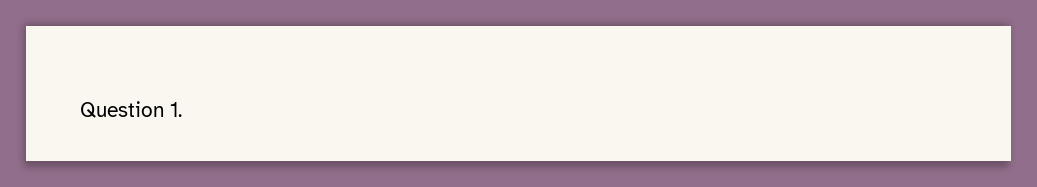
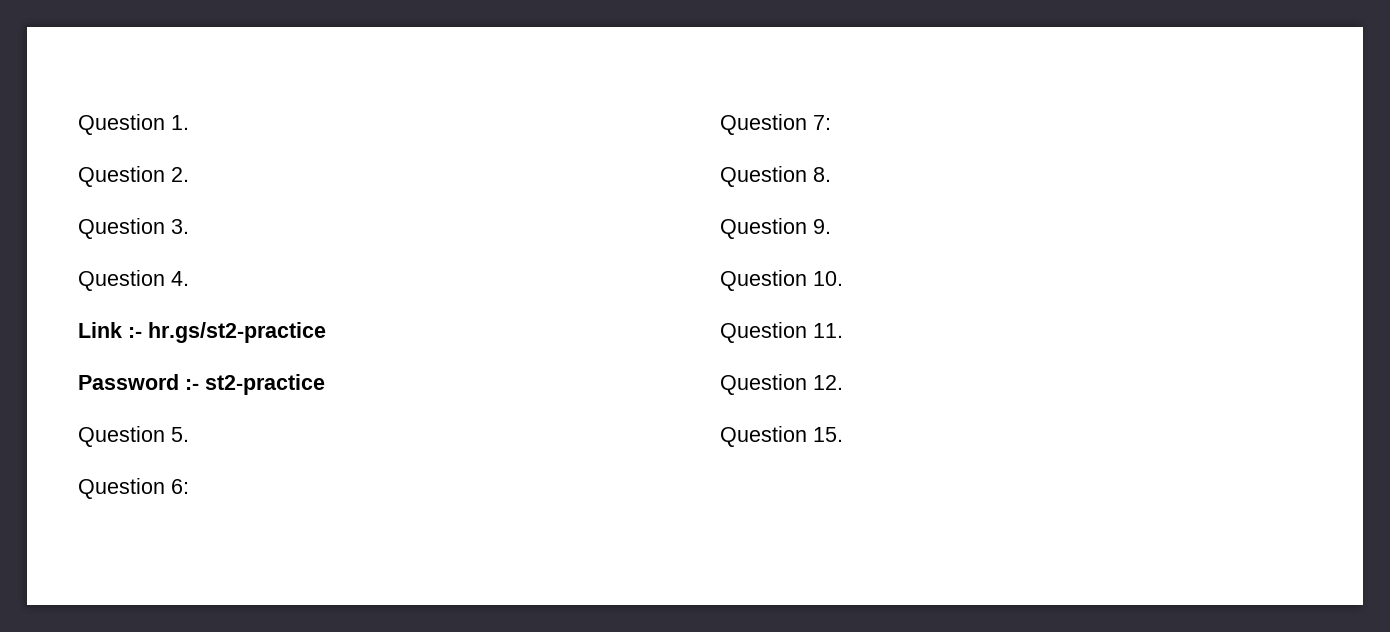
(182, 109) none -> [78,166,189,187] [78,218,189,239] [78,270,189,291] [78,322,326,343] [78,374,325,395] [78,426,189,447] [78,478,189,499] [720,114,831,135] [720,166,831,187] [720,218,831,239] [720,270,843,291] [720,322,843,343] [720,374,843,395] [720,426,843,447] // Question 2. // Question 3. // Question 4. // Link :- hr.gs/st2-practice // Password :- st2-practice // Question 5. // Question 6: // Question 7: // Question 8. // Question 9. // Question 10. // Question 11. // Question 12. // Question 15.

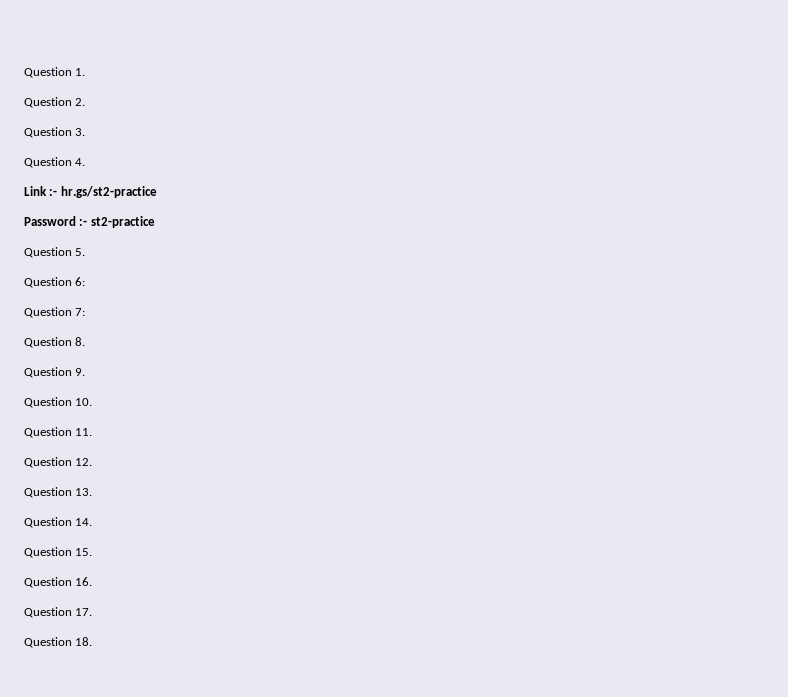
[813,427,843,442] 15. -> [75,488,93,496] [24,517,93,528] [24,547,93,558] [24,577,93,588] [24,607,93,618] [24,637,93,648] 13. // Question 14. // Question 15. // Question 16. // Question 17. // Question 18.

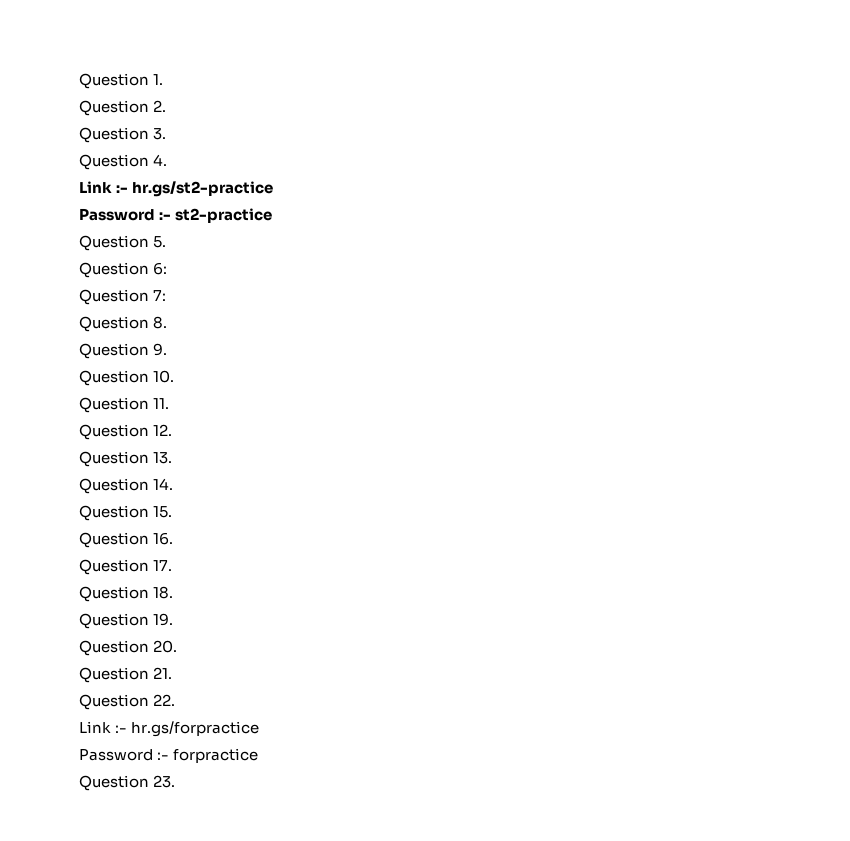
(93, 641) none -> [79,613,174,629] [79,640,178,656] [79,667,173,683] [79,694,176,710] [79,721,260,737] [79,748,259,763] [79,775,176,791] // Question 19. // Question 20. // Question 21. // Question 22. // Link :- hr.gs/forpractice // Password :- forpractice // Question 23.

